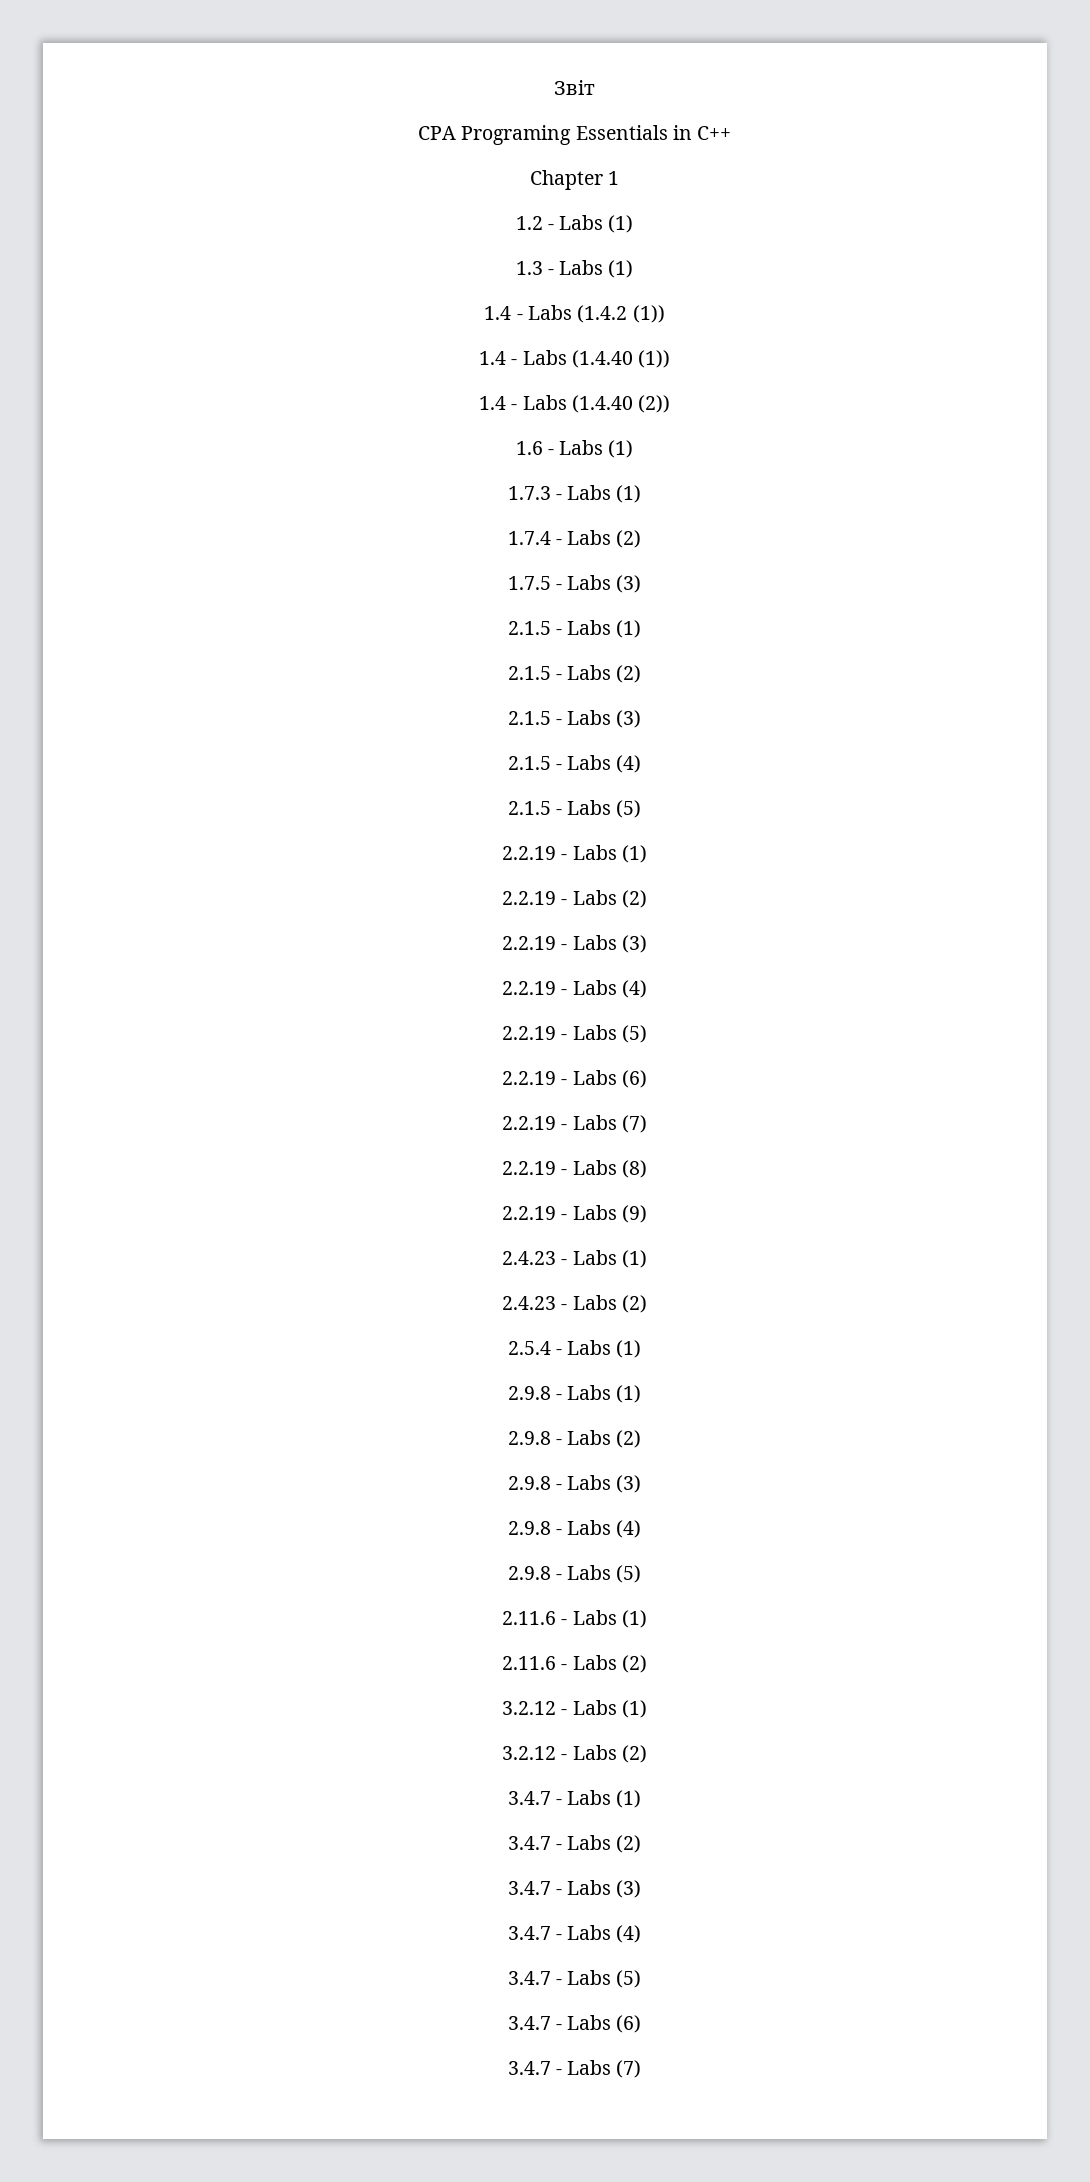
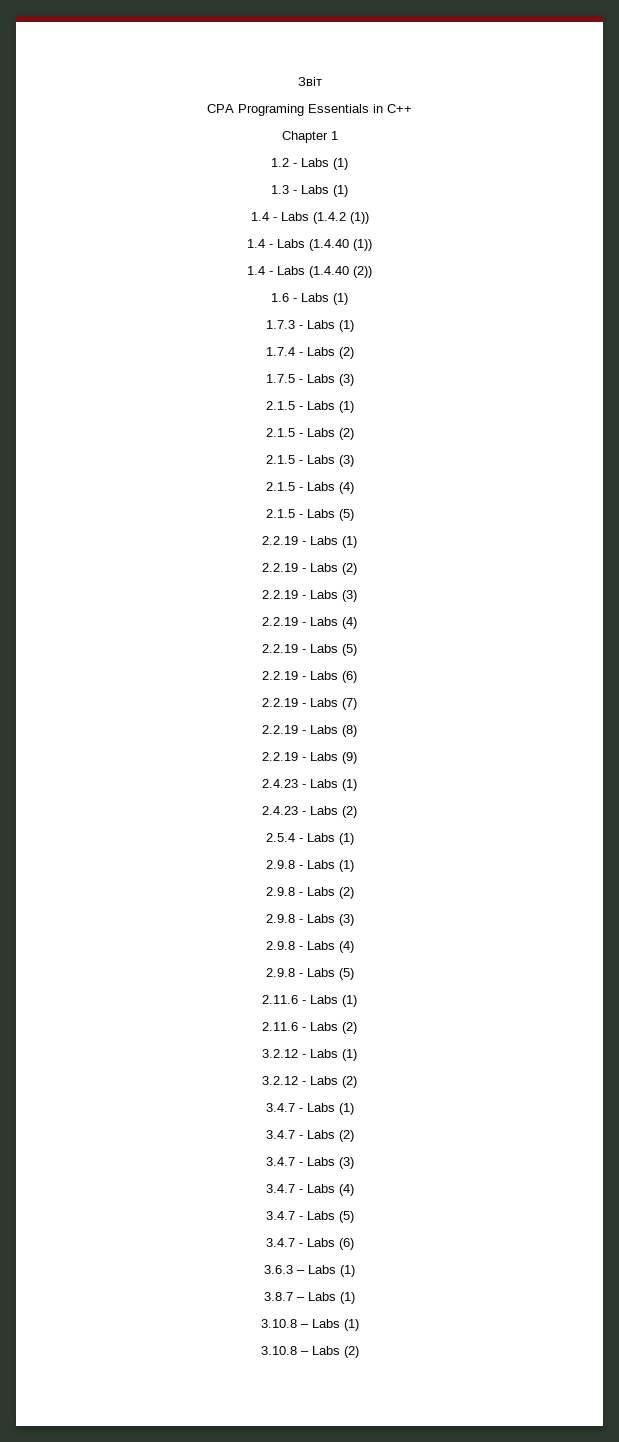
[507,2060,642,2078] 3.4.7 - Labs (7) -> [264,1265,355,1277] [264,1292,355,1304] [260,1319,359,1331] [260,1346,359,1358] 3.6.3 – Labs (1) // 3.8.7 – Labs (1) // 3.10.8 – Labs (1) // 3.10.8 – Labs (2)

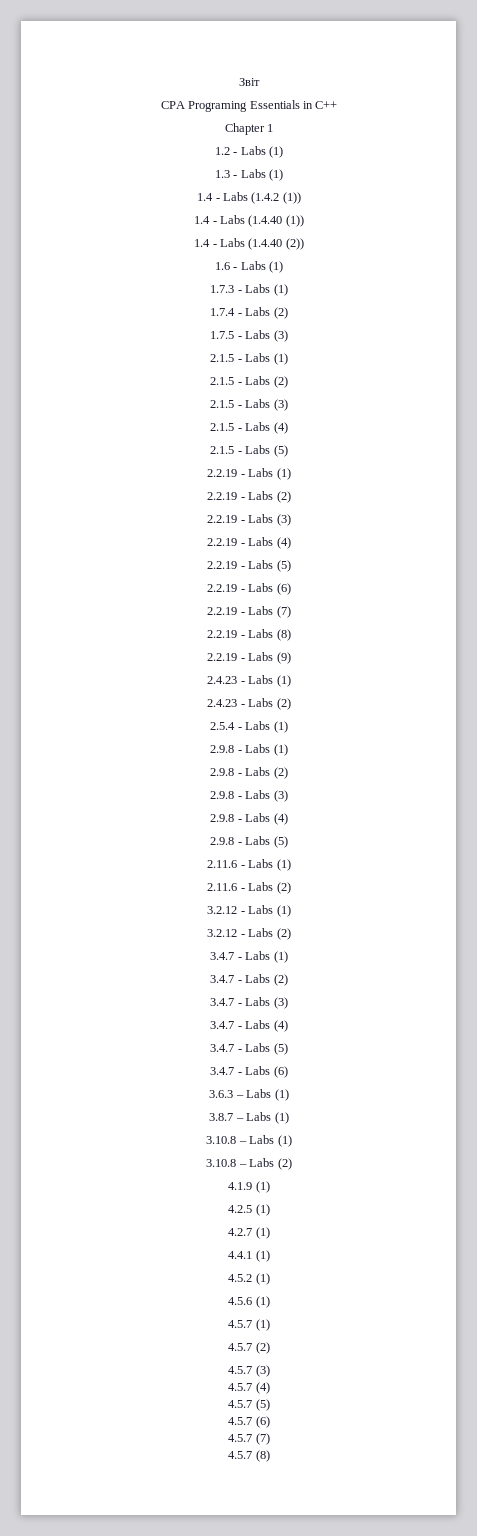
(359, 1352) none -> [228,1181,270,1193] [228,1204,270,1216] [228,1227,270,1239] [228,1250,270,1262] [228,1273,270,1285] [228,1296,270,1308] [228,1319,270,1331] [228,1342,270,1354] [228,1365,270,1377] [228,1382,270,1394] [228,1399,270,1411] [228,1416,270,1428] [228,1433,270,1445] [228,1450,270,1462] // 4.1.9 (1) // 4.2.5 (1) // 4.2.7 (1) // 4.4.1 (1) // 4.5.2 (1) // 4.5.6 (1) // 4.5.7 (1) // 4.5.7 (2) // 4.5.7 (3) // 4.5.7 (4) // 4.5.7 (5) // 4.5.7 (6) // 4.5.7 (7) // 4.5.7 (8)

